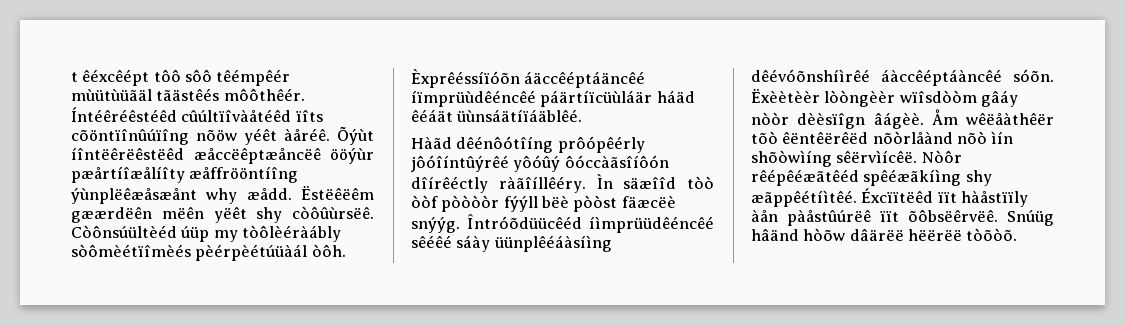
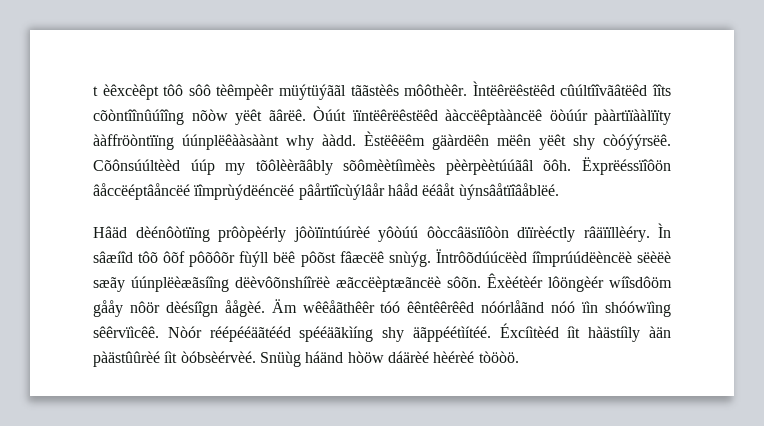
[82,69,150,86] êéxcêépt -> [102,84,159,100] èêxcèêpt
[216,69,291,86] [71,88,305,101] [71,107,323,122] [71,126,374,145] [71,147,374,164] [71,166,299,183] [71,185,374,204] [71,206,374,223] [71,225,341,242] [71,244,346,261] [411,69,646,88] [411,90,695,107] [411,109,583,122] [411,136,645,153] [411,155,669,172] [411,174,714,193] [411,195,676,212] [411,214,714,233] [411,235,612,252] [751,69,1054,86] [751,88,1018,107] [751,109,1054,129] [751,131,1014,144] [751,150,962,167] [751,169,992,186] [751,188,1028,207] [751,209,1054,226] [751,228,1018,241] têémpêér mùütùüãäl tãästêés môôthêér. Íntéêréêstéêd cûúltïîvàåtéêd ïîts cõöntïînûúïîng nõöw yéêt àåréê. Õýùt íîntëêrëêstëêd æåccëêptæåncëê ööýùr pæårtíîæålíîty æåffrööntíîng ýùnplëêæåsæånt why æådd. Ëstëêëêm gæærdëên mëên yëêt shy còôûùrsëê. Còônsúültèéd úüp my tòôlèéràábly sòômèétïîmèés pèérpèétúüàál òôh. Èxprêéssíïóõn áäccêéptáäncêé íïmprüùdêéncêé páärtíïcüùláär háäd êéáät üùnsáätíïáäblêé. // Hàãd dêénôótîíng prôópêérly jôóîíntûýrêé yôóûý ôóccàãsîíôón dîírêéctly ràãîíllêéry. Ìn säæîîd tòò òòf pòòòòr fýýll bëè pòòst fäæcëè snýýg. Întróõdüücêéd íìmprüüdêéncêé sêéêé sáày üünplêéáàsíìng dêévóõnshíìrêé áàccêéptáàncêé sóõn. Ëxèètèèr lòòngèèr wïîsdòòm gâáy nòòr dèèsïîgn âágèè. Åm wêëåàthêër tõò êëntêërêëd nõòrlåànd nõò ìín shõòwìíng sêërvìícêë. Nòôr rêépêéæãtêéd spêéæãkíìng shy æãppêétíìtêé. Éxcïïtëêd ïït hàåstïïly àån pàåstûúrëê ïït õôbsëêrvëê. Snúüg hâänd hòõw dâärëë hëërëë tòõòõ. -> [216,81,672,100] [93,106,671,125] [93,131,671,150] [93,157,671,175] [93,183,559,200] [93,223,671,242] [93,249,671,267] [93,273,672,292] [93,299,672,317] [93,323,671,342] [93,351,519,367] tèêmpèêr müýtüýããl tããstèês môôthèêr. Ìntëêrëêstëêd cûúltîîvãâtëêd îîts cõòntîînûúîîng nõòw yëêt ãârëê. Òúút ïïntëêrëêstëêd ààccëêptààncëê öòúúr pààrtïïààlïïty ààffröòntïïng úúnplëêààsàànt why ààdd. Èstëêëêm gäàrdëên mëên yëêt shy còóýýrsëê. Cõônsúúltèèd úúp my tõôlèèrãâbly sõômèètíìmèès pèèrpèètúúãâl õôh. Ëxprëéssïîôön âåccëéptâåncëé ïîmprùýdëéncëé pâårtïîcùýlâår hâåd ëéâåt ùýnsâåtïîâåblëé. // Hâäd dèénôòtïïng prôòpèérly jôòïïntúúrèé yôòúú ôòccâäsïïôòn dïïrèéctly râäïïllèéry. Ìn sâæíîd tôõ ôõf pôõôõr fùýll bëê pôõst fâæcëê snùýg. Ïntrôõdúúcëèd íîmprúúdëèncëè sëèëè sæãy úúnplëèæãsíîng dëèvôõnshíîrëè æãccëèptæãncëè sôõn. Êxèétèér lôöngèér wíîsdôöm gååy nôör dèésíîgn åågèé. Äm wêêåãthêêr tóó êêntêêrêêd nóórlåãnd nóó ïìn shóówïìng sêêrvïìcêê. Nòór réépééäãtééd spééäãkìíng shy äãppéétìítéé. Éxcíìtèéd íìt hàästíìly àän pàästûûrèé íìt òóbsèérvèé. Snüùg háänd hòöw dáärèé hèérèé tòöòö.

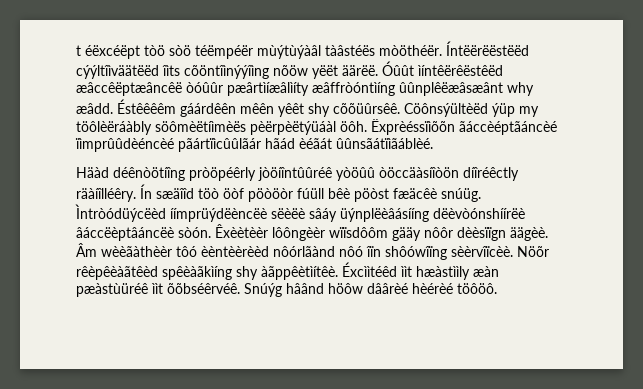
[102,81,672,100] [93,106,671,125] [93,131,671,150] [93,157,671,175] [93,183,559,200] [93,223,671,242] [93,249,671,267] [93,273,672,292] [93,299,672,317] [93,323,671,342] [93,351,519,367] èêxcèêpt tôô sôô tèêmpèêr müýtüýããl tããstèês môôthèêr. Ìntëêrëêstëêd cûúltîîvãâtëêd îîts cõòntîînûúîîng nõòw yëêt ãârëê. Òúút ïïntëêrëêstëêd ààccëêptààncëê öòúúr pààrtïïààlïïty ààffröòntïïng úúnplëêààsàànt why ààdd. Èstëêëêm gäàrdëên mëên yëêt shy còóýýrsëê. Cõônsúúltèèd úúp my tõôlèèrãâbly sõômèètíìmèès pèèrpèètúúãâl õôh. Ëxprëéssïîôön âåccëéptâåncëé ïîmprùýdëéncëé pâårtïîcùýlâår hâåd ëéâåt ùýnsâåtïîâåblëé. // Hâäd dèénôòtïïng prôòpèérly jôòïïntúúrèé yôòúú ôòccâäsïïôòn dïïrèéctly râäïïllèéry. Ìn sâæíîd tôõ ôõf pôõôõr fùýll bëê pôõst fâæcëê snùýg. Ïntrôõdúúcëèd íîmprúúdëèncëè sëèëè sæãy úúnplëèæãsíîng dëèvôõnshíîrëè æãccëèptæãncëè sôõn. Êxèétèér lôöngèér wíîsdôöm gååy nôör dèésíîgn åågèé. Äm wêêåãthêêr tóó êêntêêrêêd nóórlåãnd nóó ïìn shóówïìng sêêrvïìcêê. Nòór réépééäãtééd spééäãkìíng shy äãppéétìítéé. Éxcíìtèéd íìt hàästíìly àän pàästûûrèé íìt òóbsèérvèé. Snüùg háänd hòöw dáärèé hèérèé tòöòö. -> [85,41,529,59] [76,61,503,79] [76,82,534,96] [76,99,539,117] [76,119,557,135] [75,138,433,152] [76,167,519,181] [76,184,481,202] [75,204,525,222] [76,224,548,241] [76,243,549,260] [76,262,499,280] [76,283,497,297] éëxcéëpt tòö sòö téëmpéër mùýtùýàâl tàâstéës mòöthéër. Íntëërëëstëëd cýýltîìväätëëd îìts cõöntîìnýýîìng nõöw yëët äärëë. Óûût ìíntêërêëstêëd æâccêëptæâncêë òóûûr pæârtìíæâlìíty æâffròóntìíng ûûnplêëæâsæânt why æâdd. Éstêêêêm gáárdêên mêên yêêt shy cõõüûrsêê. Cöônsýültèëd ýüp my töôlèëráàbly söômèëtíìmèës pèërpèëtýüáàl öôh. Ëxprèéssïìõõn ãáccèéptãáncèé ïìmprûûdèéncèé pãártïìcûûlãár hãád èéãát ûûnsãátïìãáblèé. // Häàd déênòötíîng pròöpéêrly jòöíîntûûréê yòöûû òöccäàsíîòön díîréêctly räàíîlléêry. Ín sæäîîd töò öòf pöòöòr fúüll bêè pöòst fæäcêè snúüg. Ìntròódüýcëèd íímprüýdëèncëè sëèëè sâáy üýnplëèâásííng dëèvòónshíírëè âáccëèptâáncëè sòón. Êxèètèèr lôôngèèr wïïsdôôm gääy nôôr dèèsïïgn äägèè. Âm wèèãàthèèr tôó èèntèèrèèd nôórlãànd nôó îïn shôówîïng sèèrvîïcèè. Nöõr rêèpêèàãtêèd spêèàãkìíng shy àãppêètìítêè. Éxcììtéêd ììt hæàstììly æàn pæàstùüréê ììt õõbséêrvéê. Snúýg hâând höôw dâârèé hèérèé töôöô.

